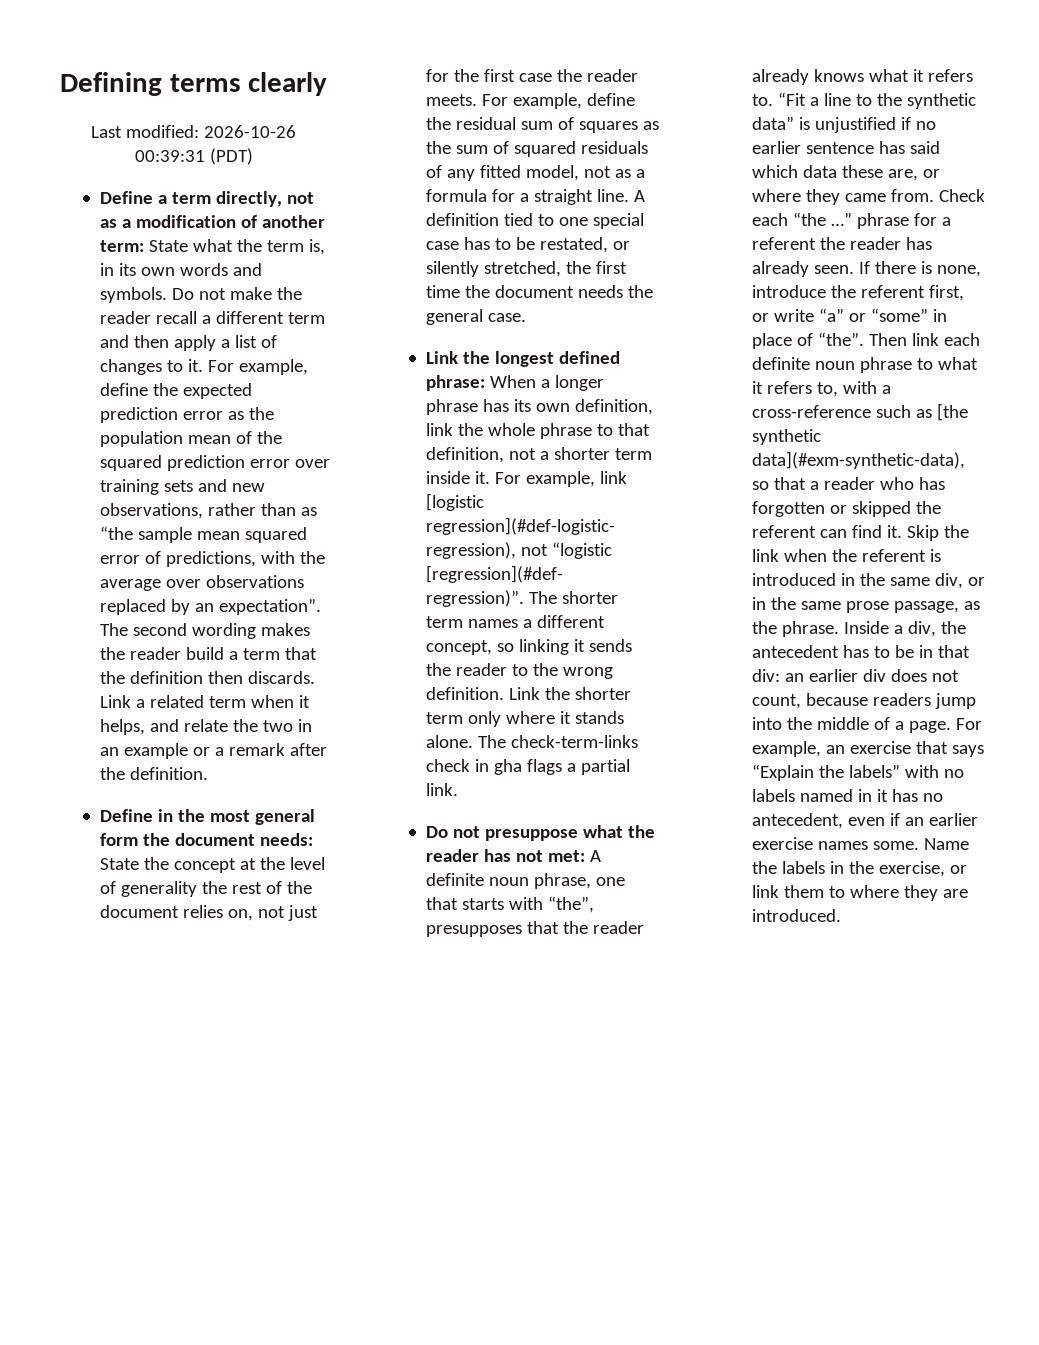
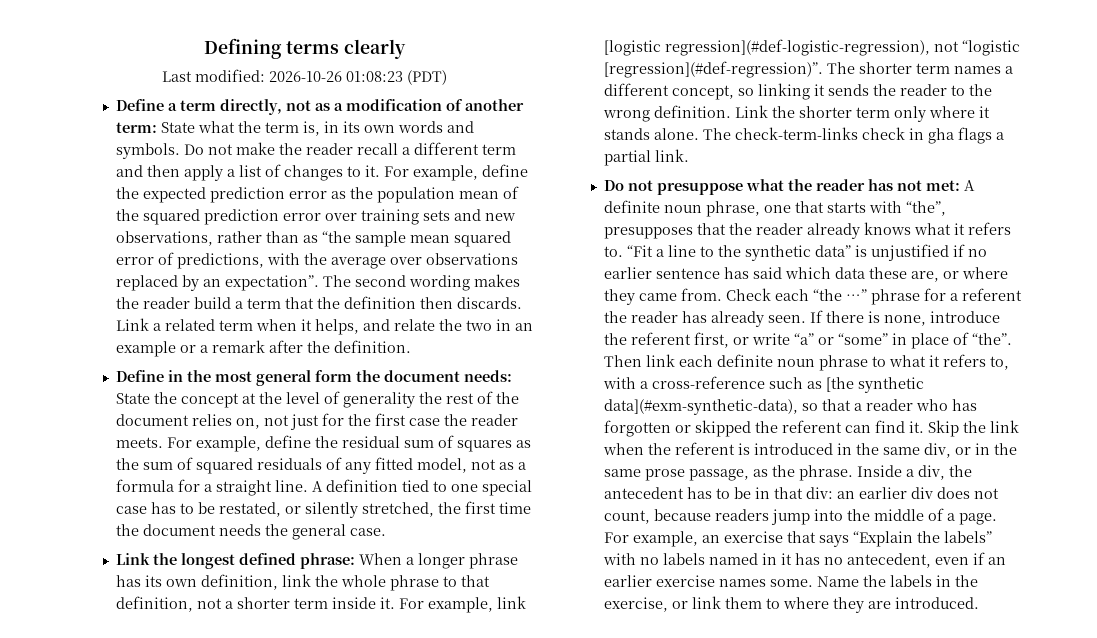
[134,150,205,162] 00:39:31 -> [346,71,403,82] 01:08:23

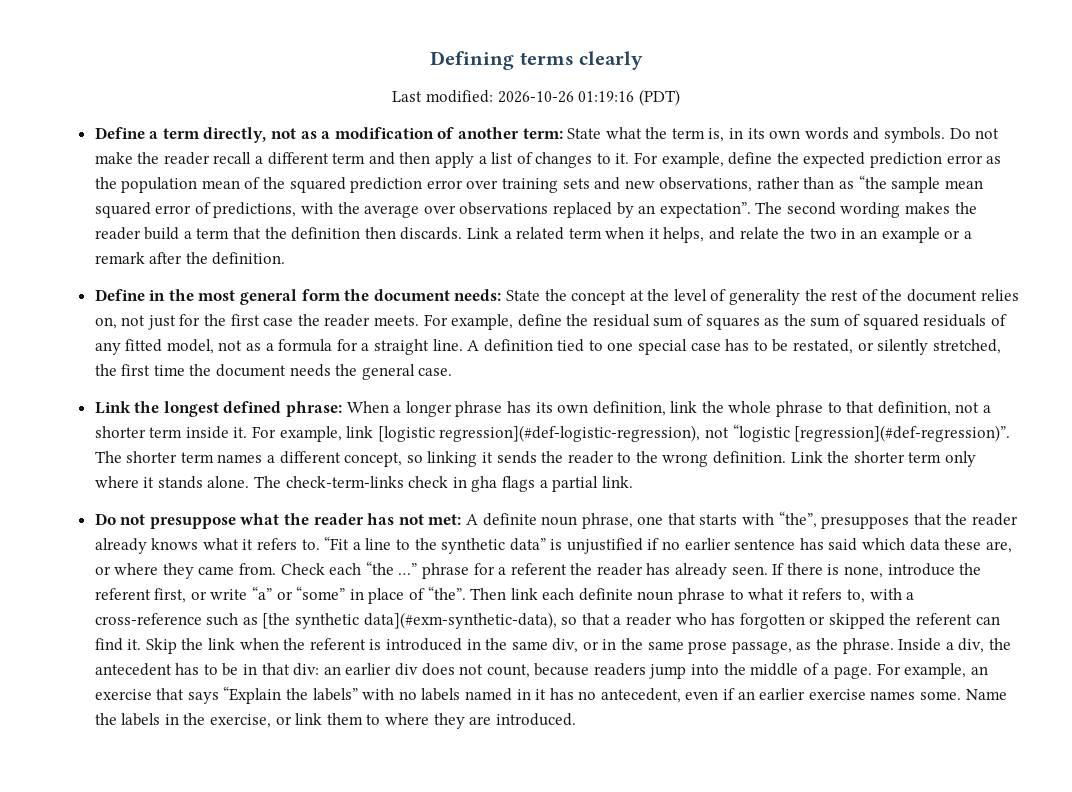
[346,71,403,82] 01:08:23 -> [578,91,635,102] 01:19:16

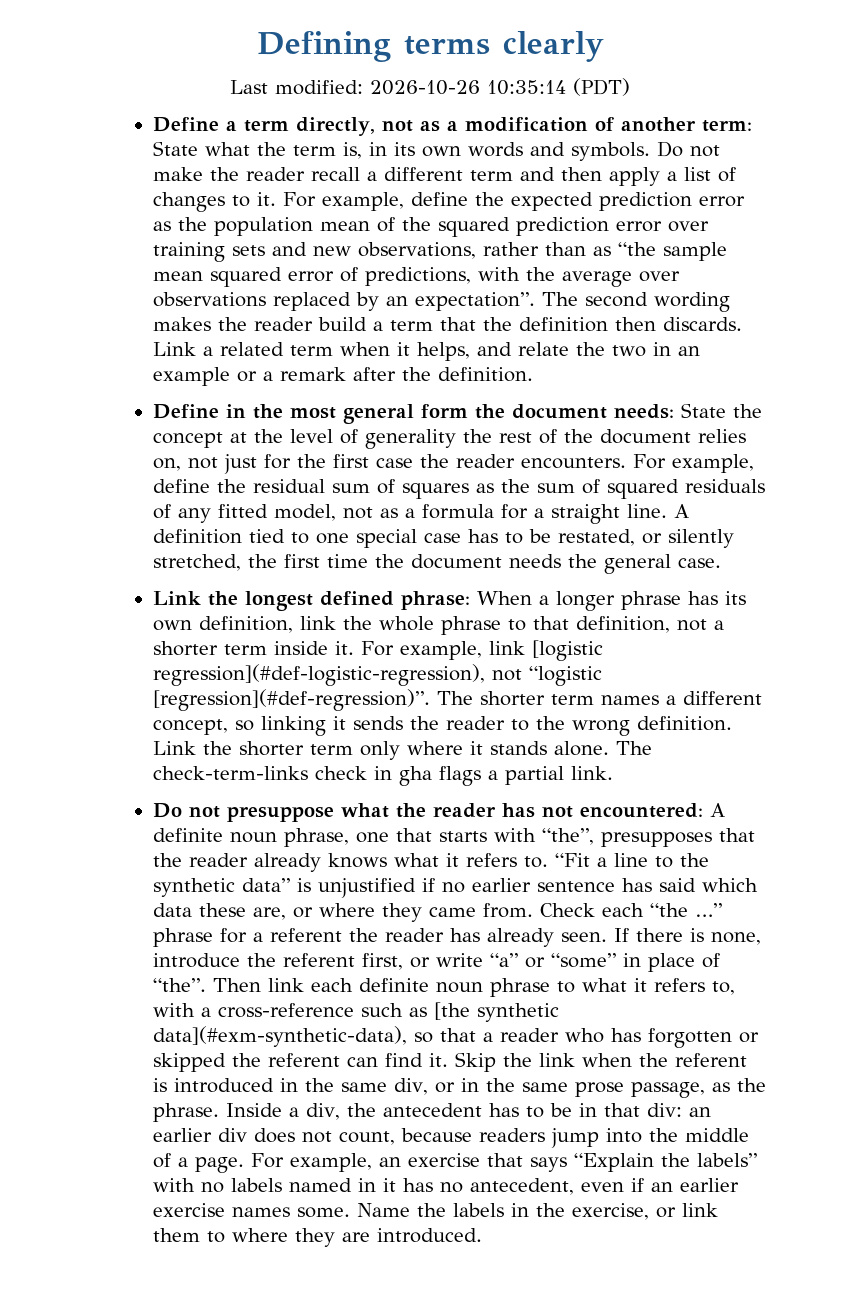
[578,91,635,102] 01:19:16 -> [487,80,566,95] 10:35:14
[373,315,419,326] meets. -> [521,457,627,469] encounters.
[428,514,462,525] met: -> [580,803,704,818] encountered:

